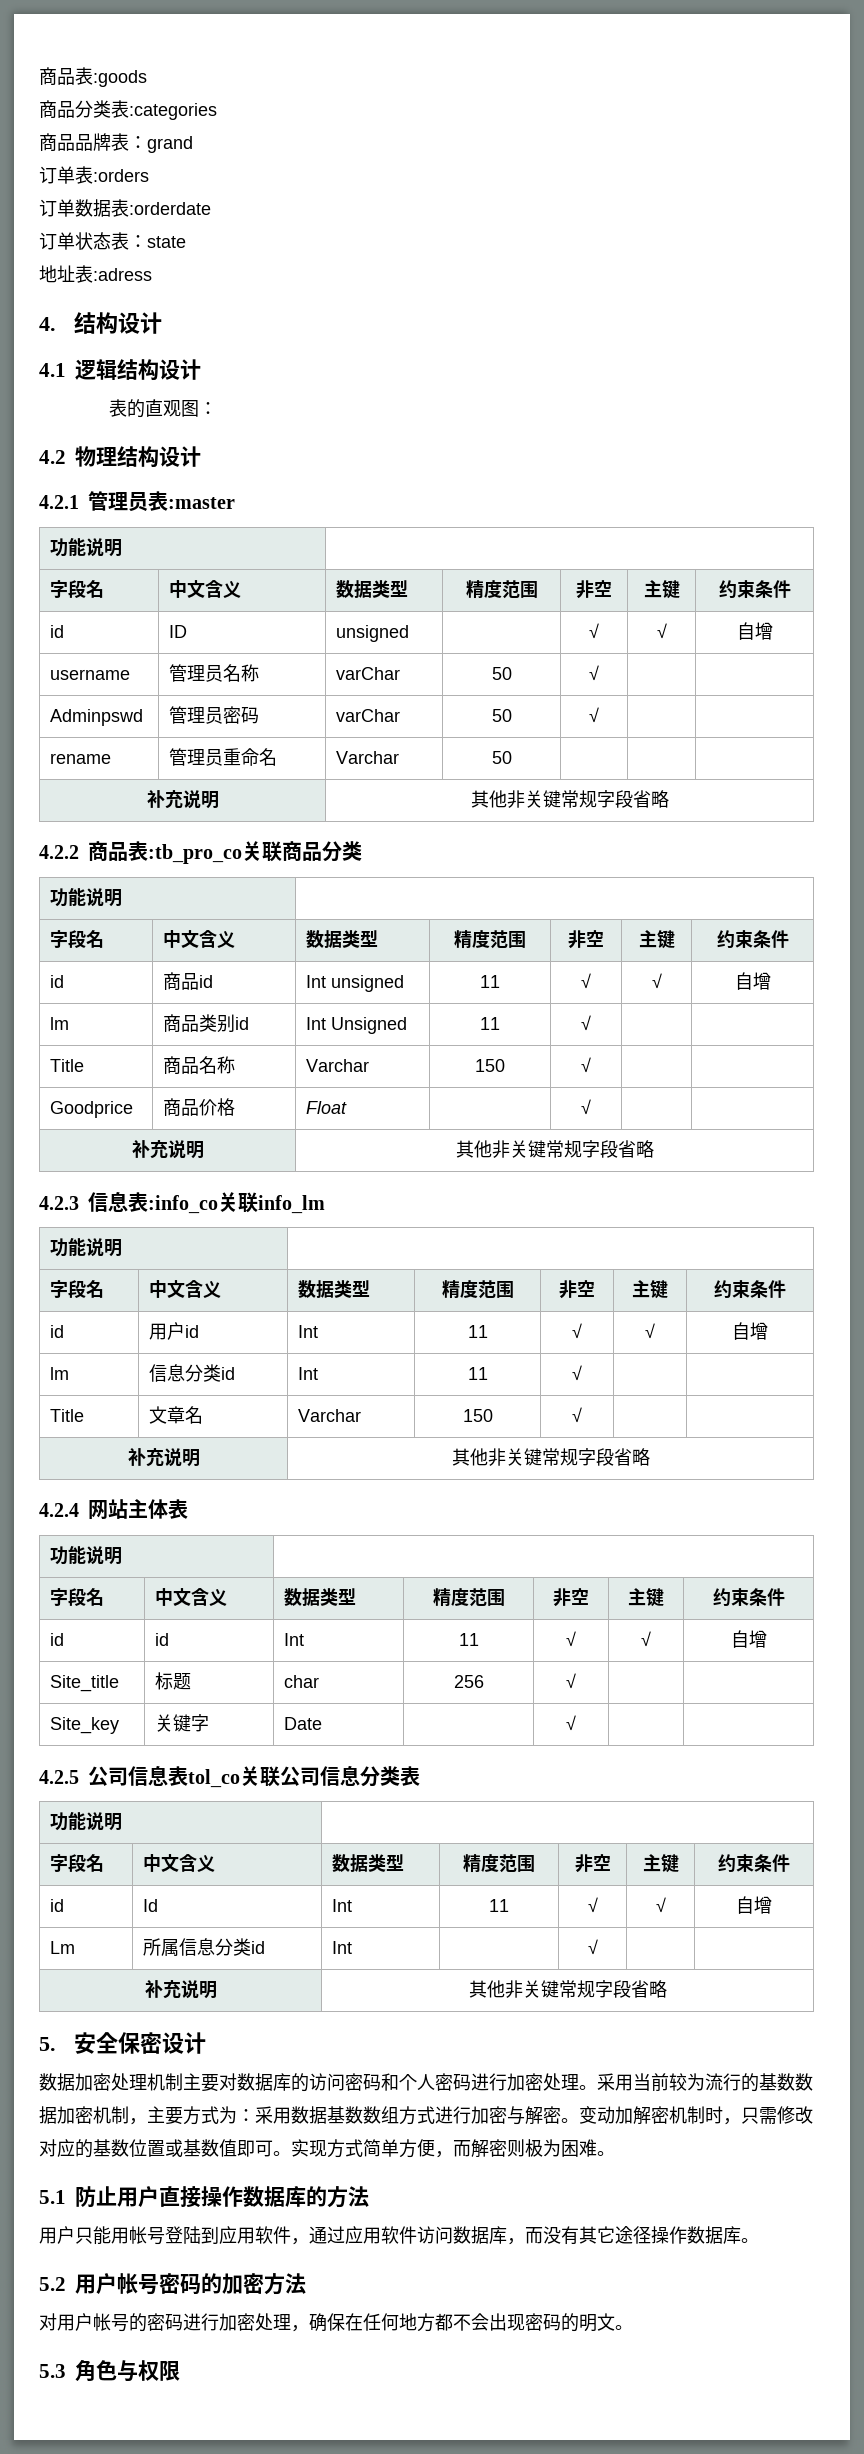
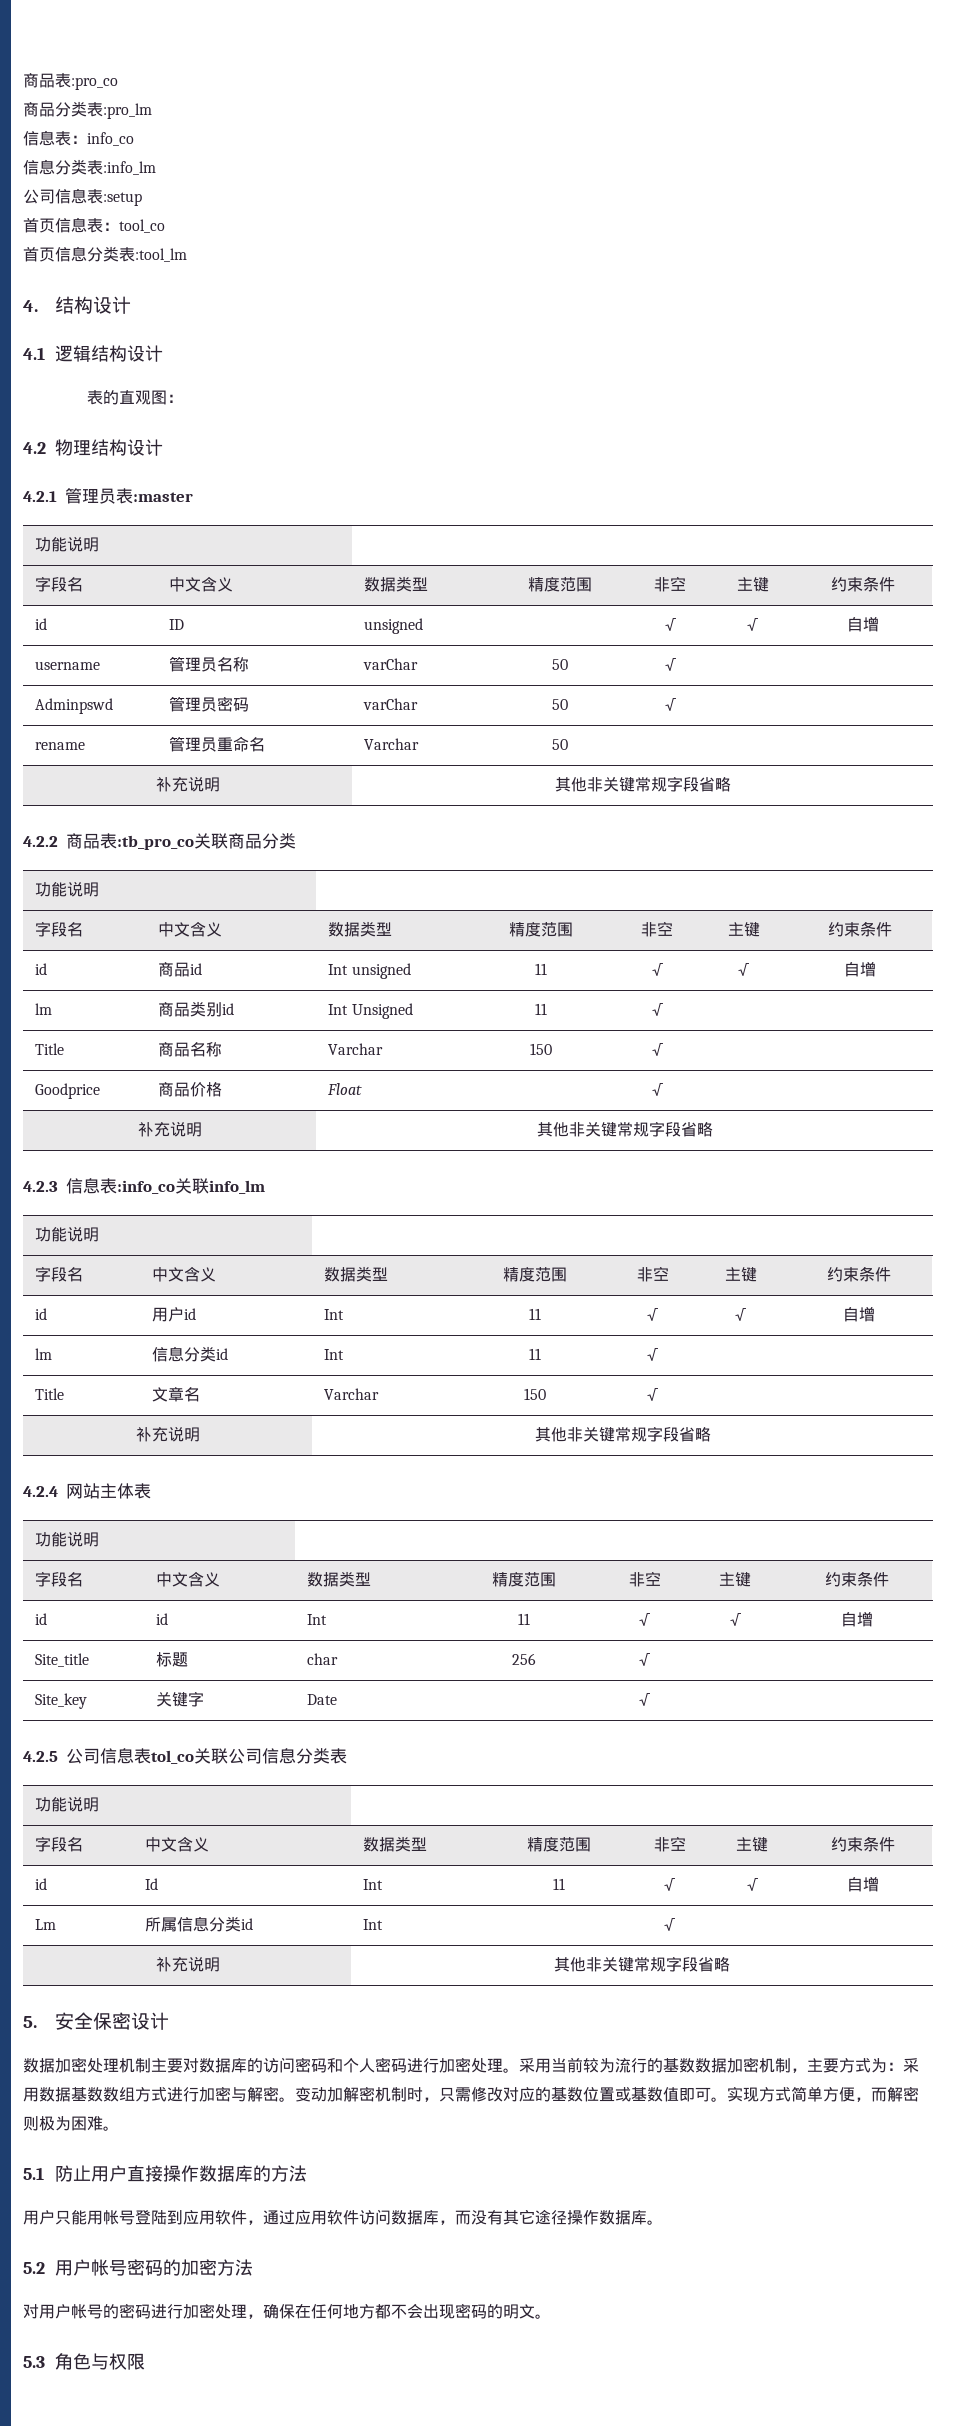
[39,67,147,87] 商品表:goods -> [23,73,118,90] 商品表:pro_co
[129,103,217,120] [39,133,193,153] [39,166,149,184] [39,199,211,217] [39,232,186,250] [39,265,152,283] :categories // 商品品牌表：grand // 订单表:orders // 订单数据表:orderdate // 订单状态表：state // 地址表:adress -> [103,103,152,119] [23,130,134,146] [23,159,156,175] [23,188,142,206] [23,217,165,233] [23,246,187,262] :pro_lm // 信息表：info_co // 信息分类表:info_lm // 公司信息表:setup // 首页信息表：tool_co // 首页信息分类表:tool_lm

